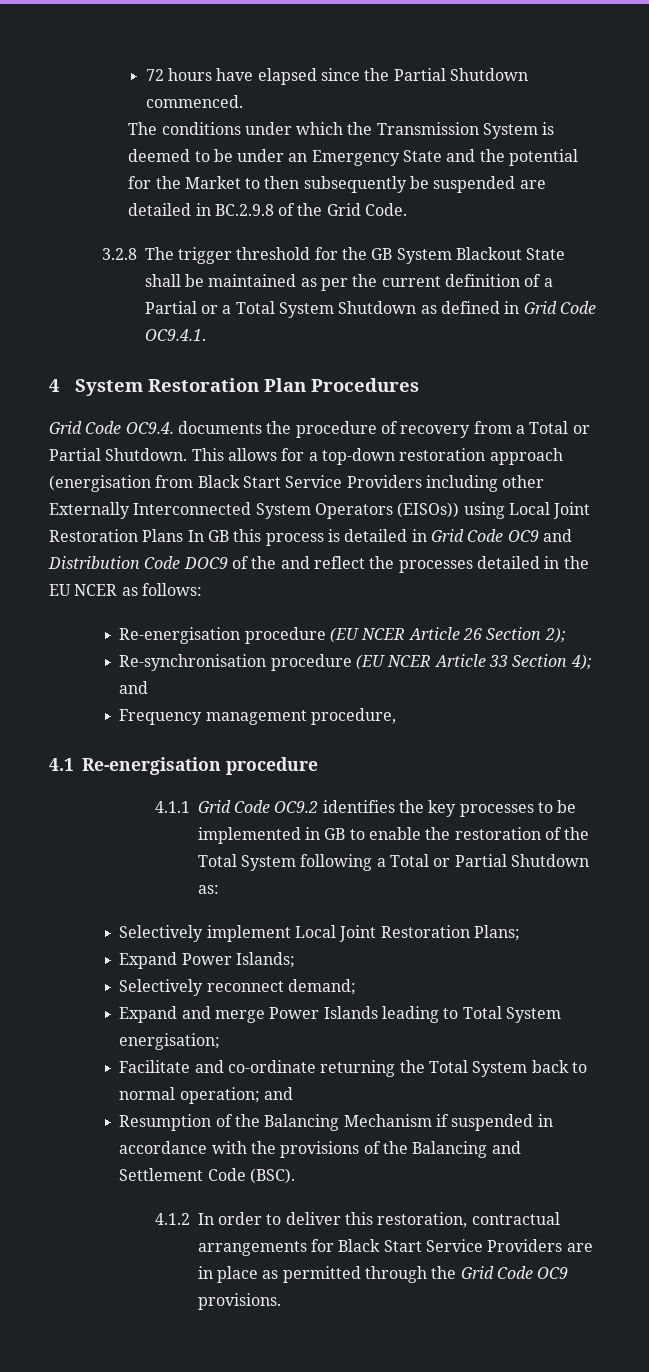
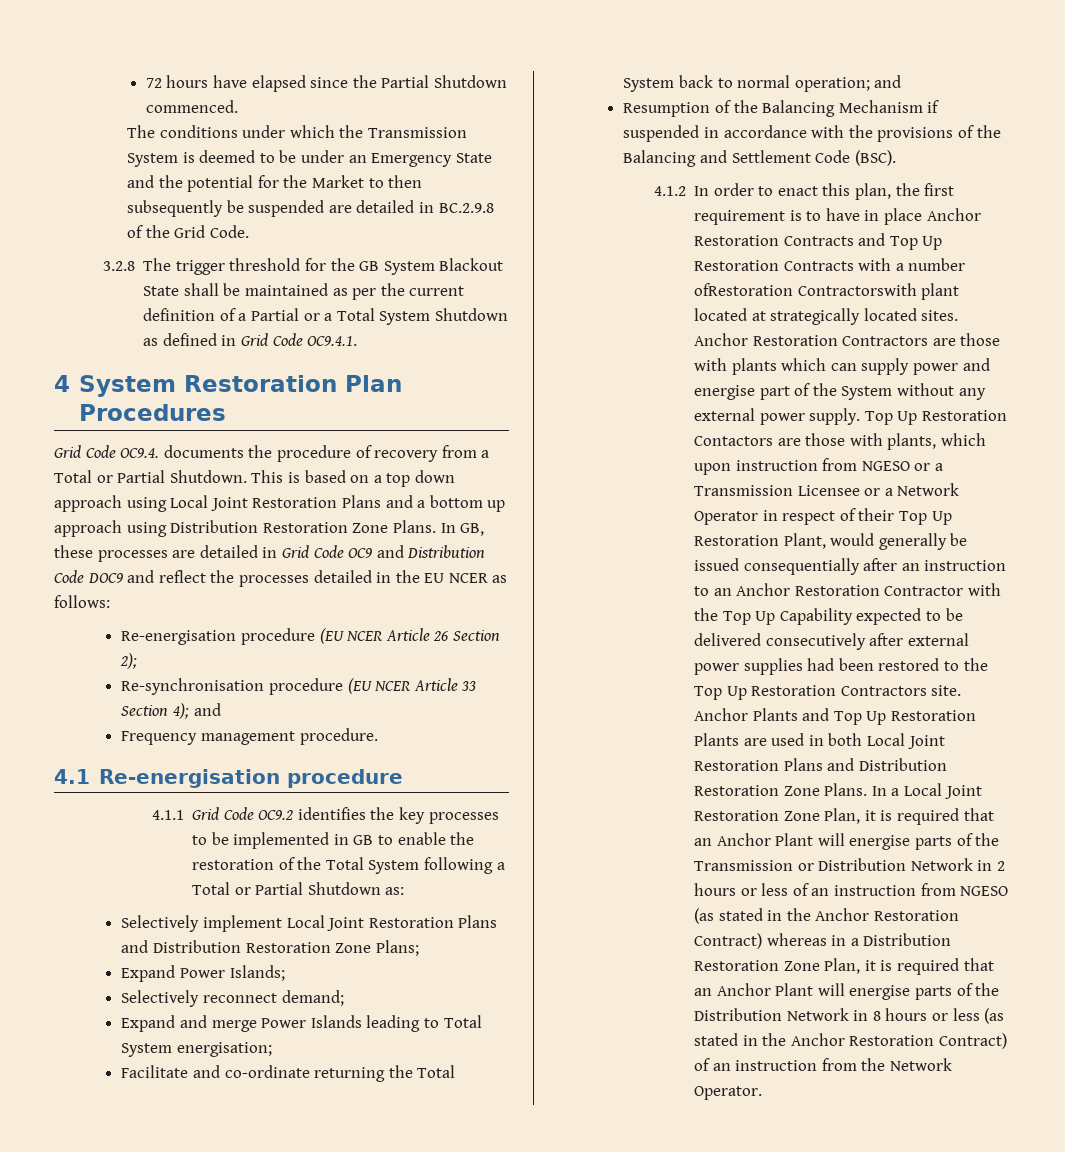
[227,448,563,465] [49,475,545,492] [49,502,460,519] allows for a top-down restoration approach (energisation from Black Start Service Providers including other Externally Interconnected System Operators (EISOs)) -> [287,470,455,487] [54,495,122,512] is based on a top down approach
[187,529,340,546] In GB this process is -> [385,495,506,512] [54,520,485,537] [54,545,196,562] and a bottom up approach using Distribution Restoration Zone Plans. In GB, these processes are
[231,556,277,569] of the -> (123, 578) none
[311,708,397,725] procedure, -> [299,728,378,745] procedure.
(470, 931) none -> [458,915,498,928] [121,940,372,953] Plans and Distribution Restoration Zone
[285,1212,560,1228] [197,1239,593,1256] [197,1266,569,1283] [197,1293,281,1310] deliver this restoration, contractual arrangements for Black Start Service Providers are in place as permitted through the Grid Code OC9 provisions. -> [777,183,955,200] [693,208,981,225] [693,233,943,250] [693,258,966,271] [693,283,960,300] [693,308,959,325] [693,333,1001,346] [693,358,990,375] [693,383,986,400] [693,408,1007,425] [693,433,986,450] [693,458,943,475] [693,483,960,496] [693,508,952,525] [693,533,968,550] [693,558,1007,575] [693,583,1001,596] [693,608,963,625] [693,633,969,650] [693,658,988,675] [693,685,962,700] [693,708,976,725] [693,733,945,749] [693,758,947,771] [693,783,982,799] [693,808,994,825] [693,833,1000,850] [693,858,1005,871] [693,883,1009,896] [693,908,959,924] [693,933,952,949] [693,958,994,975] [693,983,1000,1000] [693,1008,1005,1024] [693,1033,1007,1049] [693,1058,952,1071] [693,1086,762,1100] enact this plan, the first requirement is to have in place Anchor Restoration Contracts and Top Up Restoration Contracts with a number ofRestoration Contractorswith plant located at strategically located sites. Anchor Restoration Contractors are those with plants which can supply power and energise part of the System without any external power supply. Top Up Restoration Contactors are those with plants, which upon instruction from NGESO or a Transmission Licensee or a Network Operator in respect of their Top Up Restoration Plant, would generally be issued consequentially after an instruction to an Anchor Restoration Contractor with the Top Up Capability expected to be delivered consecutively after external power supplies had been restored to the Top Up Restoration Contractors site. Anchor Plants and Top Up Restoration Plants are used in both Local Joint Restoration Plans and Distribution Restoration Zone Plans. In a Local Joint Restoration Zone Plan, it is required that an Anchor Plant will energise parts of the Transmission or Distribution Network in 2 hours or less of an instruction from NGESO (as stated in the Anchor Restoration Contract) whereas in a Distribution Restoration Zone Plan, it is required that an Anchor Plant will energise parts of the Distribution Network in 8 hours or less (as stated in the Anchor Restoration Contract) of an instruction from the Network Operator.

